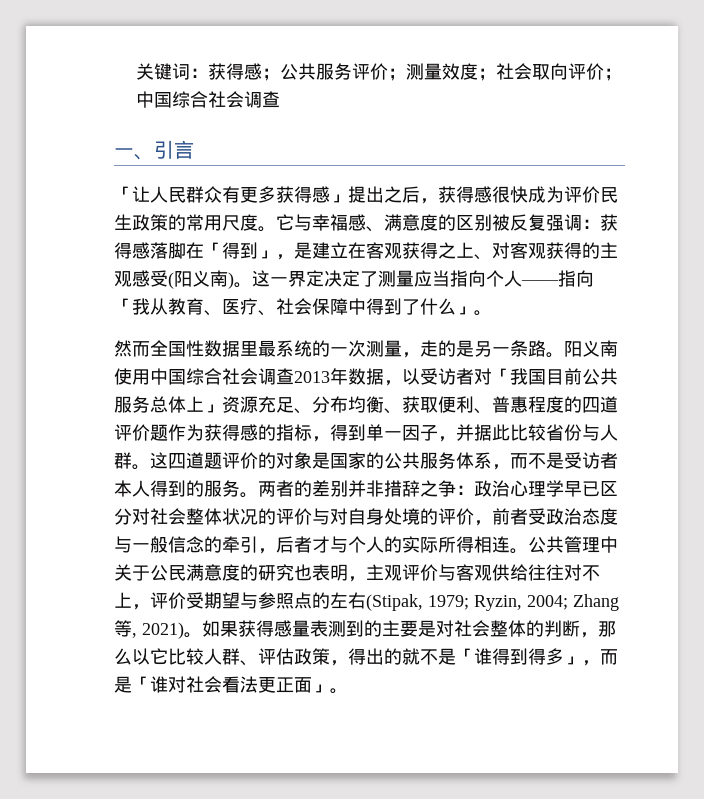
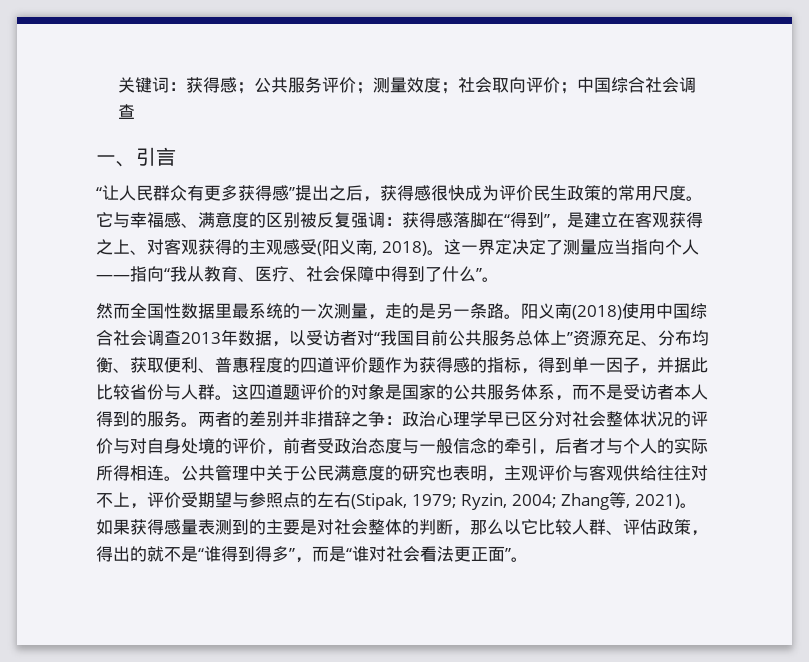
[114,186,132,201] 「 -> [96,187,102,199] “
[330,194,348,203] 」 -> [289,187,295,199] ”
[204,242,276,259] 「得到」 -> [504,212,550,228] “得到”
[228,272,234,289] ) -> [373,241,427,256] , 2018)
[114,298,132,313] 「 -> [164,268,170,280] “
[456,306,474,315] 」 -> [476,268,482,280] ”
(618, 348) none -> [572,305,622,320] (2018)
[492,368,510,383] 「 -> [374,332,380,344] “
[204,404,222,413] 」 -> [567,332,573,344] ”
[456,648,474,663] 「 -> [198,548,204,560] “
[564,649,618,666] [114,676,150,693] 」，而是「 -> [289,546,352,563] ”，而是“
[312,684,330,693] 」 -> [505,548,511,560] ”

